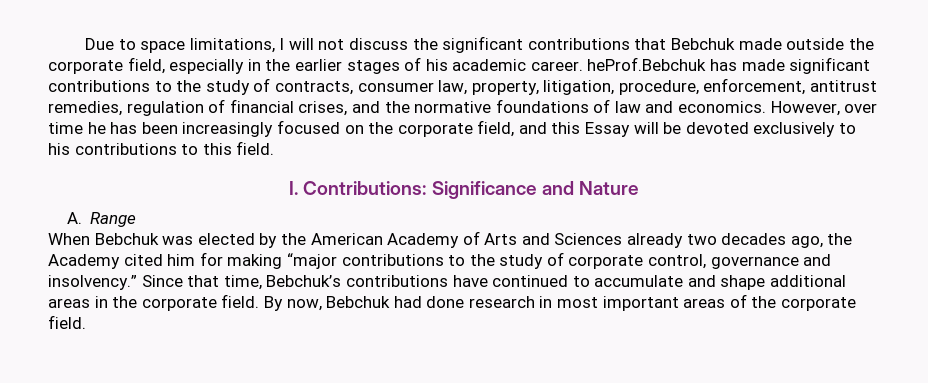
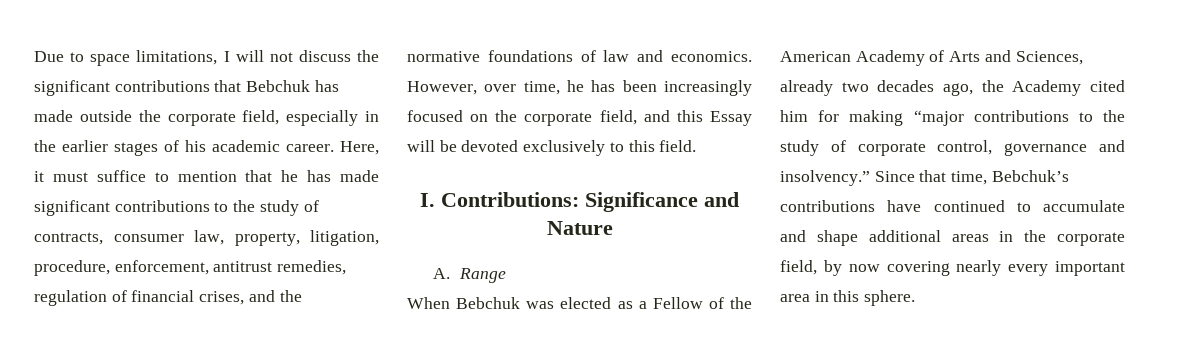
(736, 44) none -> [314,80,339,92] has
[587,57,707,71] heProf.Bebchuk -> [340,141,379,155] [34,170,299,182] Here, it must suffice to mention that he
[48,122,83,134] time -> [523,81,560,95] time,
[48,143,199,155] his contributions to -> (624, 147) none
[259,233,278,248] by -> [617,297,724,309] as a Fellow of
[554,233,623,245] Sciences -> [1015,51,1083,65] Sciences,
[221,294,857,311] [48,315,86,329] field. By now, Bebchuk had done research in most important areas of the corporate field. -> [780,260,1125,276] [780,290,916,306] field, by now covering nearly every important area in this sphere.

